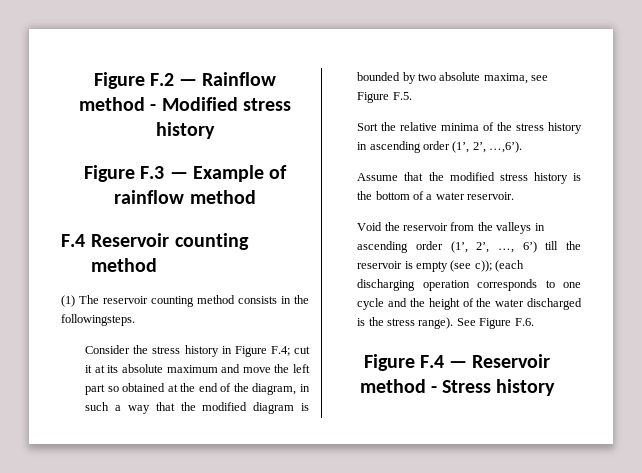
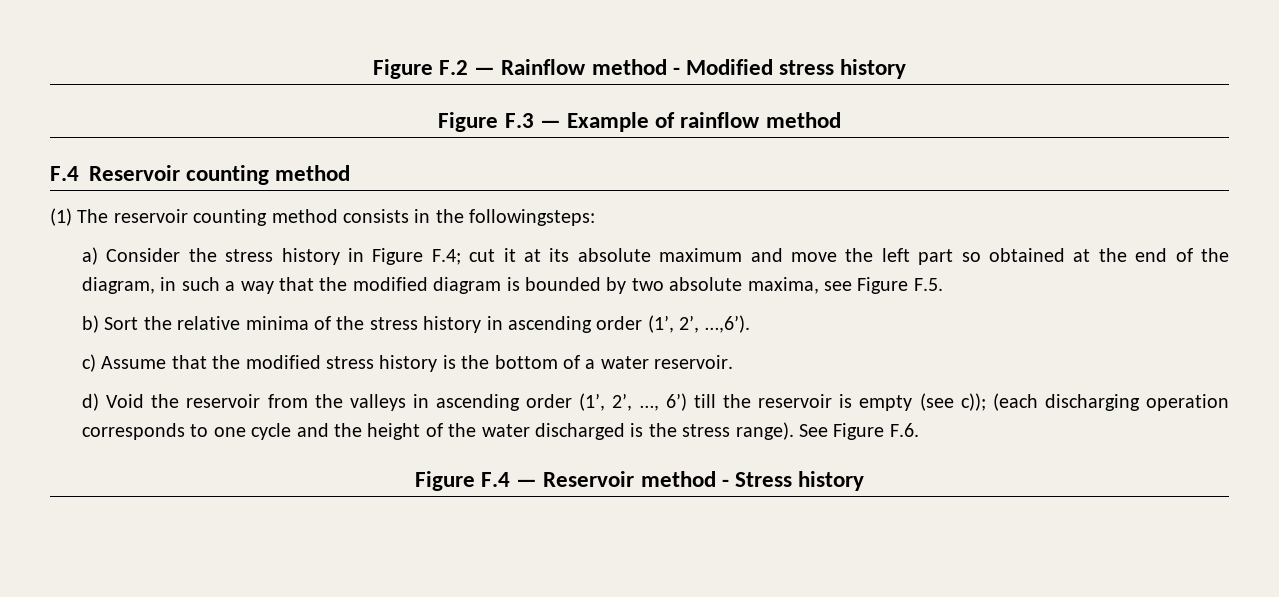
[61,314,135,326] followingsteps. // -> [469,209,596,226] [82,247,99,265] followingsteps: // a)
(412, 96) none -> [82,315,100,333] b)
(523, 147) none -> [82,354,97,372] c)
(515, 196) none -> [82,393,100,411] d)

